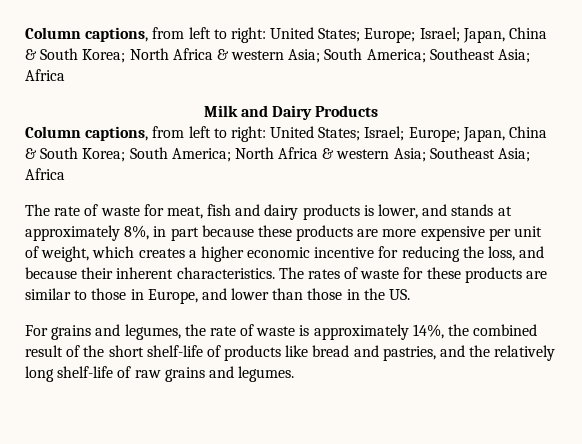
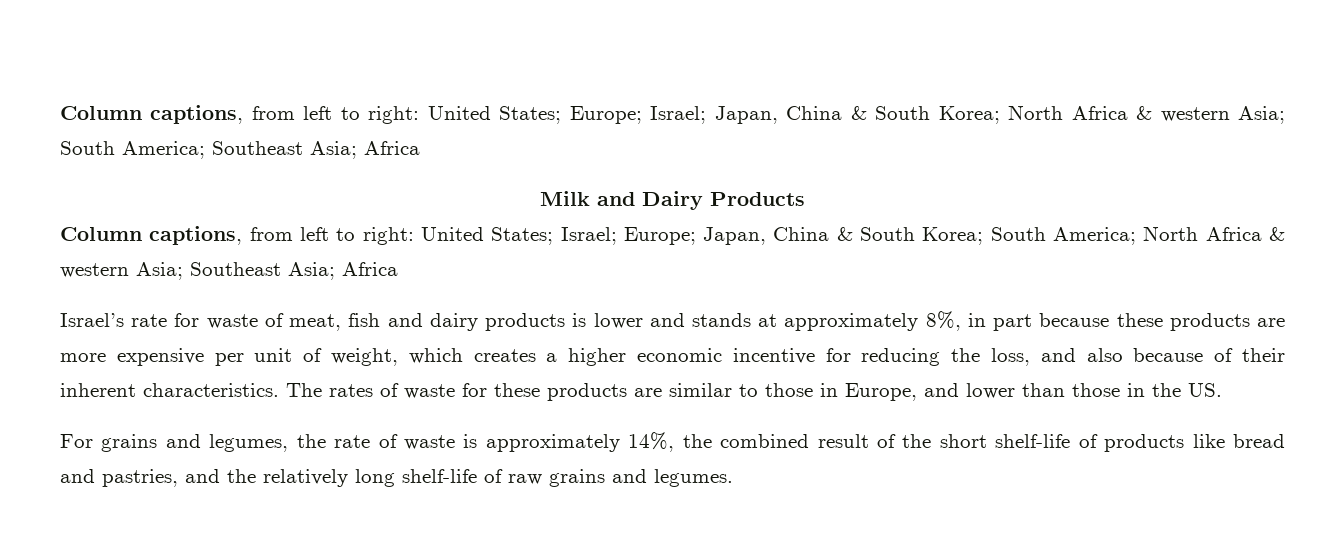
[25,204,164,216] The rate of waste for -> [60,313,284,329] Israel’s rate for waste of
[378,204,419,219] lower, -> [593,313,643,329] lower
[25,267,77,279] because -> [1086,348,1234,362] also because of

